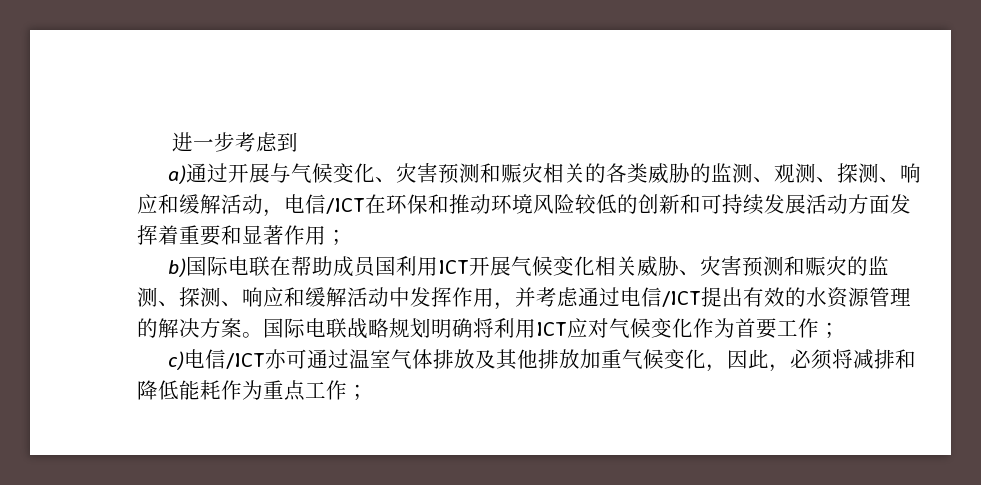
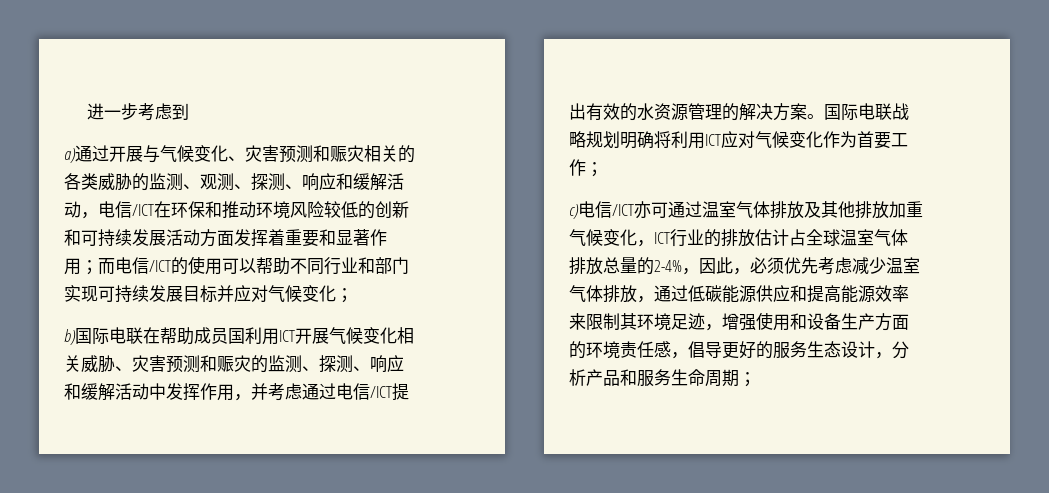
(347, 237) none -> [98,256,409,275] [64,285,353,303] 而电信/ICT的使用可以帮助不同行业和部门实现可持续发展目标并应对气候变化；
[726,349,916,372] [137,380,347,401] 因此，必须将减排和降低能耗作为重点工作 -> [654,229,908,247] [569,257,920,275] [569,285,909,303] [569,312,909,331] [569,341,909,359] [569,369,739,387] ICT行业的排放估计占全球温室气体排放总量的2-4%，因此，必须优先考虑减少温室气体排放，通过低碳能源供应和提高能源效率来限制其环境足迹，增强使用和设备生产方面的环境责任感，倡导更好的服务生态设计，分析产品和服务生命周期

